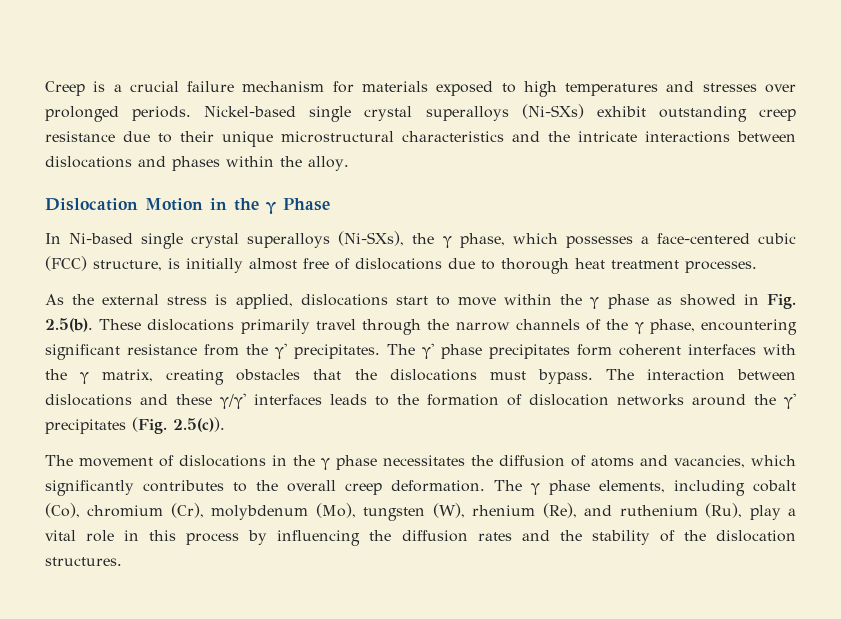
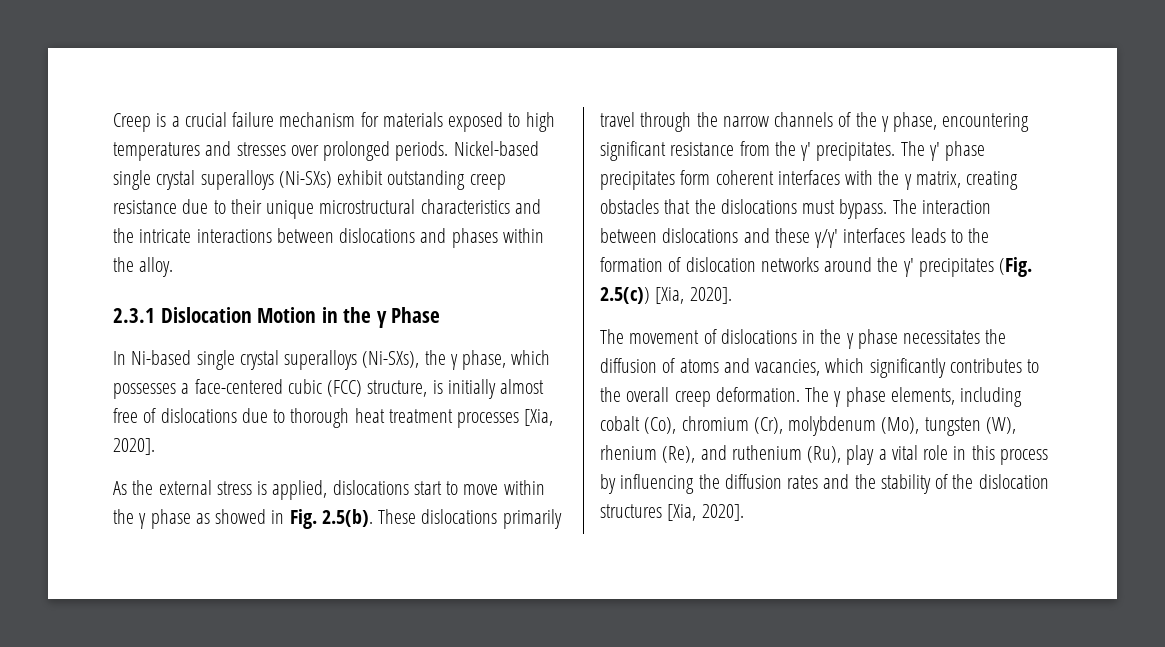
(349, 163) none -> [113,308,155,323] 2.3.1
[685,261,757,273] processes. -> [457,409,554,428] [113,438,155,455] processes [Xia, 2020].
[173,417,225,432] 2.5(c)). -> [600,287,732,304] 2.5(c)) [Xia, 2020].
[45,557,122,566] structures. -> [600,504,744,521] structures [Xia, 2020].

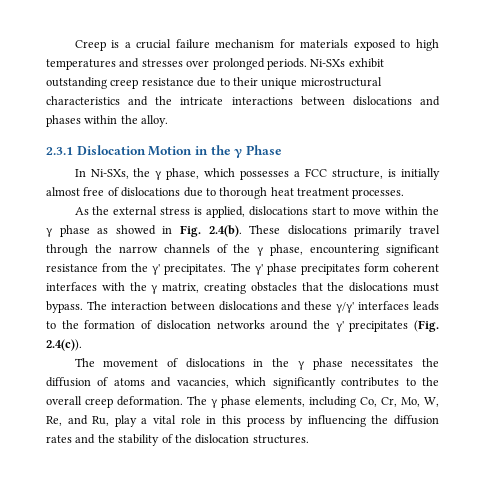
[453,141,539,156] [113,170,332,190] Nickel-based single crystal superalloys (Ni-SXs) -> [310,59,346,67] Ni-SXs
[131,350,420,370] Ni-based single crystal superalloys (Ni-SXs), -> [90,169,129,179] Ni-SXs,
[194,379,363,397] face-centered cubic (FCC) -> [305,168,328,177] FCC
[457,409,554,428] [113,438,155,455] processes [Xia, 2020]. -> [352,189,405,199] processes.
[321,509,373,527] 2.5(b). -> [208,225,242,237] 2.4(b).
[600,287,732,304] 2.5(c)) [Xia, 2020]. -> [46,339,82,351] 2.4(c)).
[600,416,1016,436] [600,445,842,463] cobalt (Co), chromium (Cr), molybdenum (Mo), tungsten (W), rhenium (Re), and ruthenium (Ru), -> [360,397,439,407] [46,415,110,426] Co, Cr, Mo, W, Re, and Ru,
[600,504,744,521] structures [Xia, 2020]. -> [252,435,309,444] structures.

